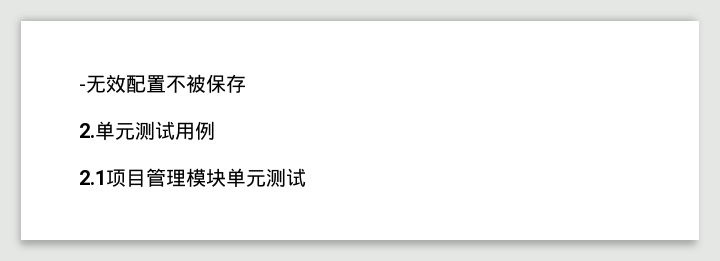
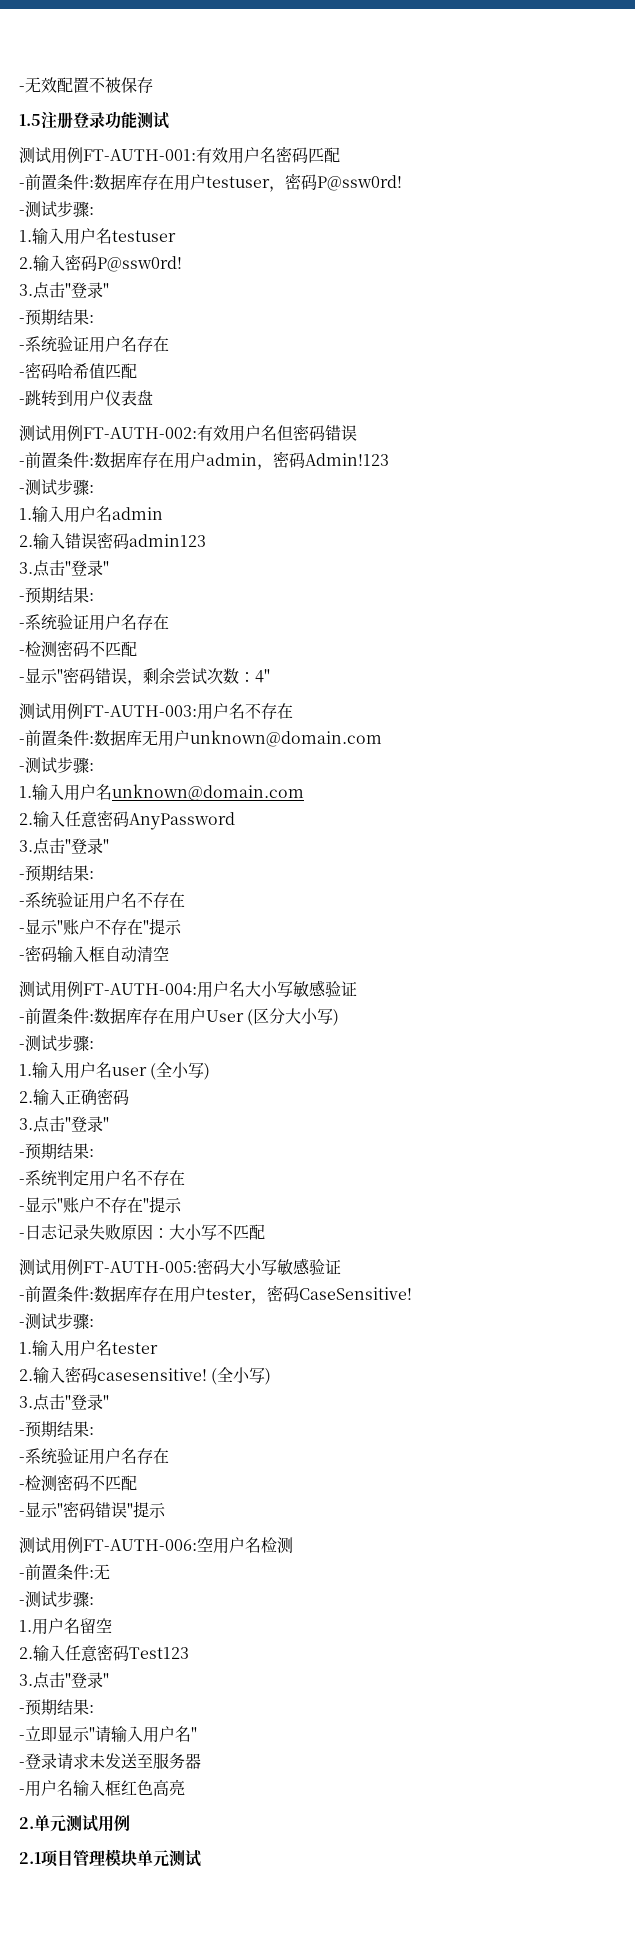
(246, 83) none -> [19,111,169,129] [19,146,340,164] [19,173,402,192] [19,201,94,218] [19,228,176,245] [19,254,182,272] [19,282,109,299] [19,309,94,326] [19,336,169,353] [19,362,137,379] [19,390,153,407] [19,424,357,442] [19,451,389,470] [19,479,94,496] [19,506,163,523] [19,532,206,549] [19,560,109,577] [19,587,94,604] [19,614,169,631] [19,640,137,657] [19,667,270,686] [19,703,293,720] [19,730,382,747] [19,757,94,774] [19,784,304,801] [19,810,235,830] [19,838,109,855] [19,865,94,882] [19,892,185,909] [19,918,182,935] [19,945,169,963] [19,980,357,998] [19,1008,340,1026] [19,1035,94,1052] [19,1062,211,1080] [19,1088,129,1105] [19,1116,109,1133] [19,1143,94,1160] [19,1170,185,1187] [19,1196,182,1213] [19,1224,265,1240] [19,1258,341,1276] [19,1285,412,1304] [19,1313,94,1330] [19,1340,158,1357] [19,1366,272,1385] [19,1394,109,1411] [19,1421,94,1438] [19,1448,169,1465] [19,1474,137,1491] [19,1501,166,1518] [19,1537,293,1554] [19,1564,110,1580] [19,1591,94,1608] [19,1618,112,1635] [19,1644,189,1662] [19,1672,109,1689] [19,1699,94,1716] [19,1726,197,1743] [19,1753,201,1769] [19,1779,185,1797] // 1.5注册登录功能测试 // 测试用例FT-AUTH-001:有效用户名密码匹配 // -前置条件:数据库存在用户testuser，密码P@ssw0rd! // -测试步骤: // 1.输入用户名testuser // 2.输入密码P@ssw0rd! // 3.点击"登录" // -预期结果: // -系统验证用户名存在 // -密码哈希值匹配 // -跳转到用户仪表盘 // 测试用例FT-AUTH-002:有效用户名但密码错误 // -前置条件:数据库存在用户admin，密码Admin!123 // -测试步骤: // 1.输入用户名admin // 2.输入错误密码admin123 // 3.点击"登录" // -预期结果: // -系统验证用户名存在 // -检测密码不匹配 // -显示"密码错误，剩余尝试次数：4" // 测试用例FT-AUTH-003:用户名不存在 // -前置条件:数据库无用户unknown@domain.com // -测试步骤: // 1.输入用户名unknown@domain.com // 2.输入任意密码AnyPassword // 3.点击"登录" // -预期结果: // -系统验证用户名不存在 // -显示"账户不存在"提示 // -密码输入框自动清空 // 测试用例FT-AUTH-004:用户名大小写敏感验证 // -前置条件:数据库存在用户User (区分大小写) // -测试步骤: // 1.输入用户名user (全小写) // 2.输入正确密码 // 3.点击"登录" // -预期结果: // -系统判定用户名不存在 // -显示"账户不存在"提示 // -日志记录失败原因：大小写不匹配 // 测试用例FT-AUTH-005:密码大小写敏感验证 // -前置条件:数据库存在用户tester，密码CaseSensitive! // -测试步骤: // 1.输入用户名tester // 2.输入密码casesensitive! (全小写) // 3.点击"登录" // -预期结果: // -系统验证用户名存在 // -检测密码不匹配 // -显示"密码错误"提示 // 测试用例FT-AUTH-006:空用户名检测 // -前置条件:无 // -测试步骤: // 1.用户名留空 // 2.输入任意密码Test123 // 3.点击"登录" // -预期结果: // -立即显示"请输入用户名" // -登录请求未发送至服务器 // -用户名输入框红色高亮

